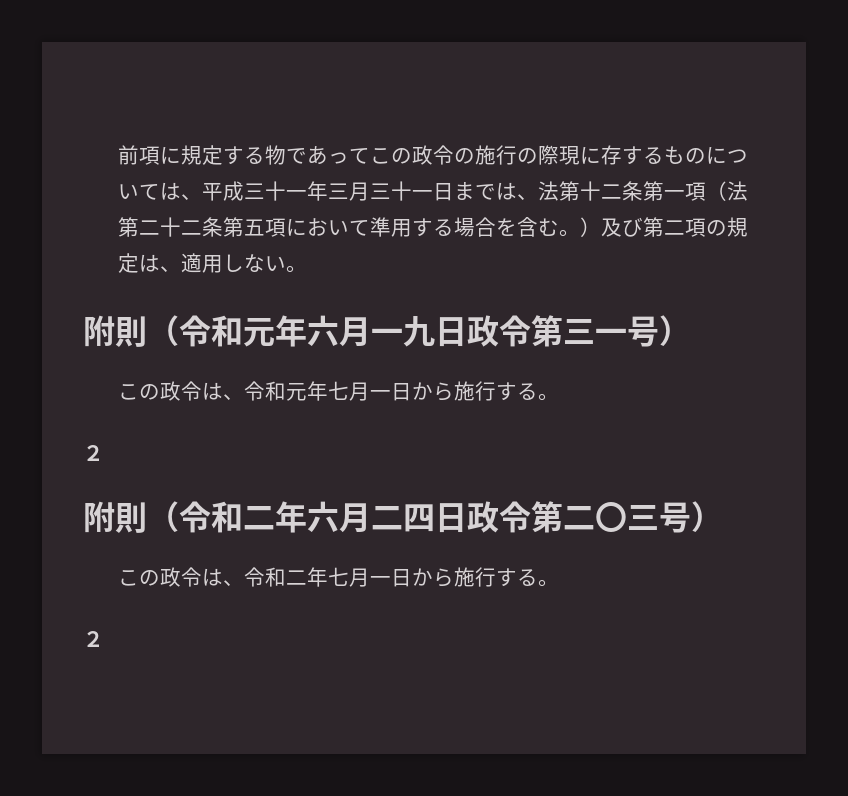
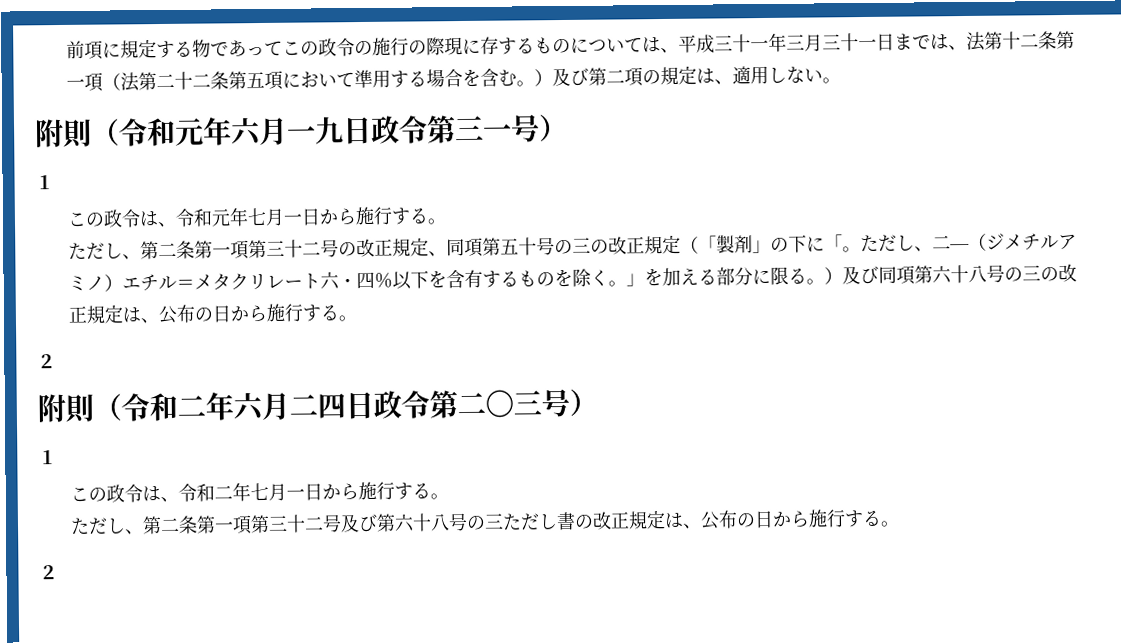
(691, 330) none -> [35,175,54,190] // １
(559, 397) none -> [67,233,1077,260] [67,263,1077,292] [67,303,357,325] // ただし、第二条第一項第三十二号の改正規定、同項第五十号の三の改正規定（「製剤」の下に「。ただし、二―（ジメチルアミノ）エチル＝メタクリレート六・四％以下を含有するものを除く。」を加える部分に限る。）及び同項第六十八号の三の改正規定は、公布の日から施行する。
(723, 516) none -> [38,450,57,465] // １
(559, 583) none -> [69,509,900,535] // ただし、第二条第一項第三十二号及び第六十八号の三ただし書の改正規定は、公布の日から施行する。

